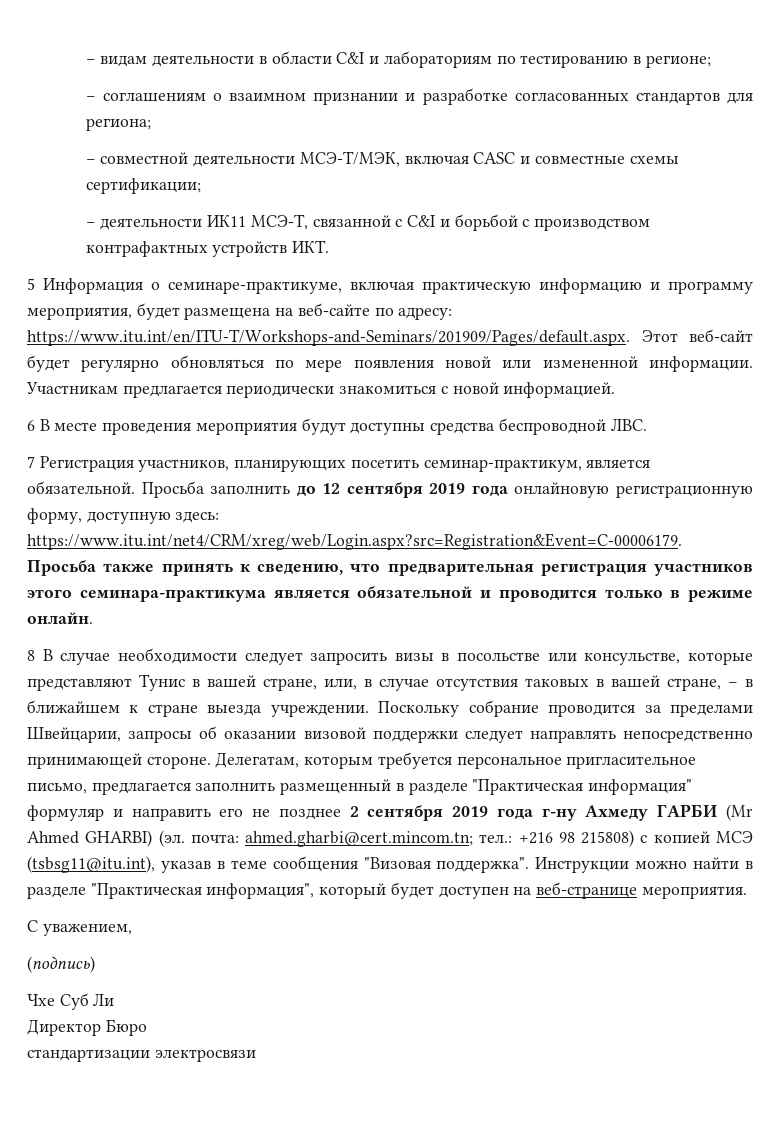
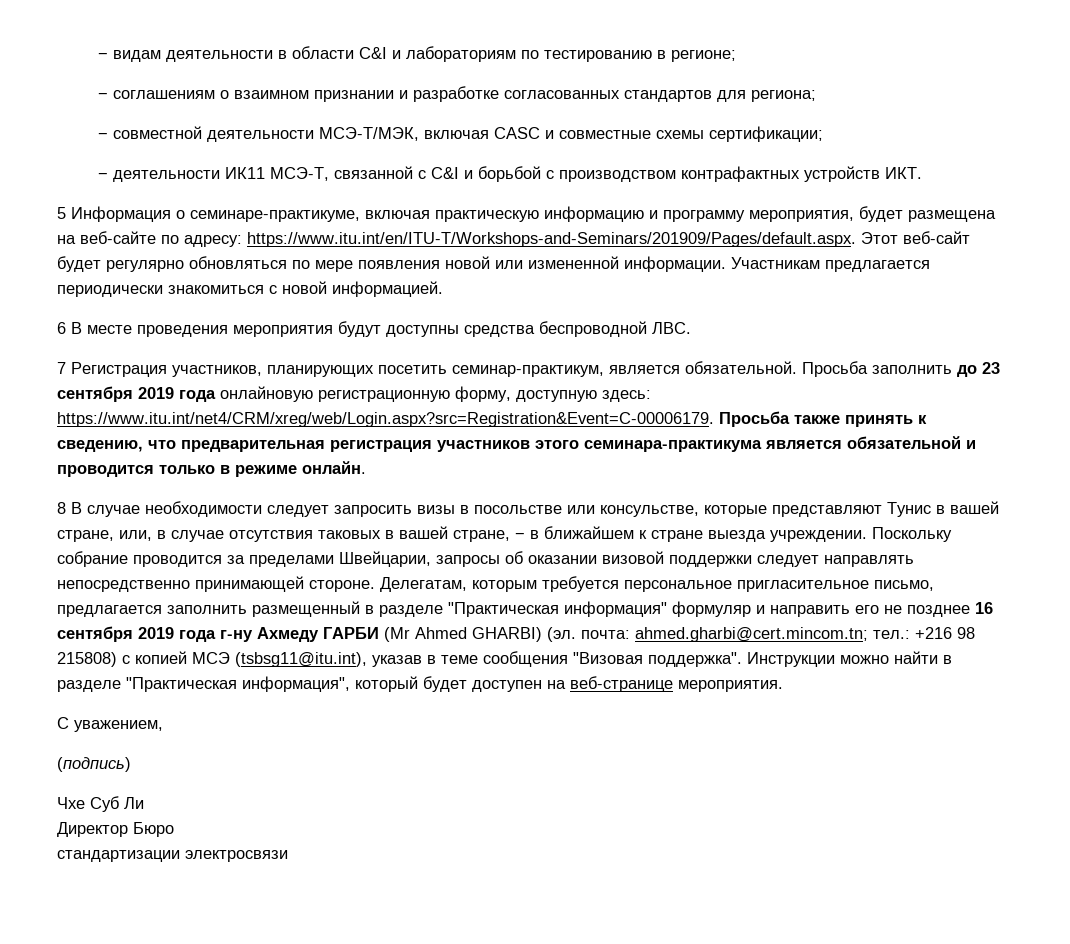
[322,483,341,494] 12 -> [982,362,1000,374] 23
[349,806,359,817] 2 -> [975,602,993,614] 16

